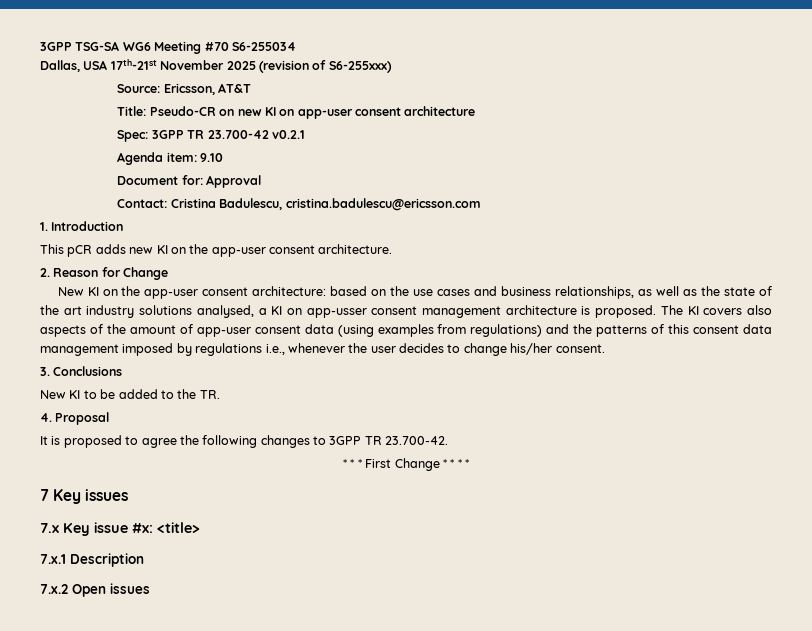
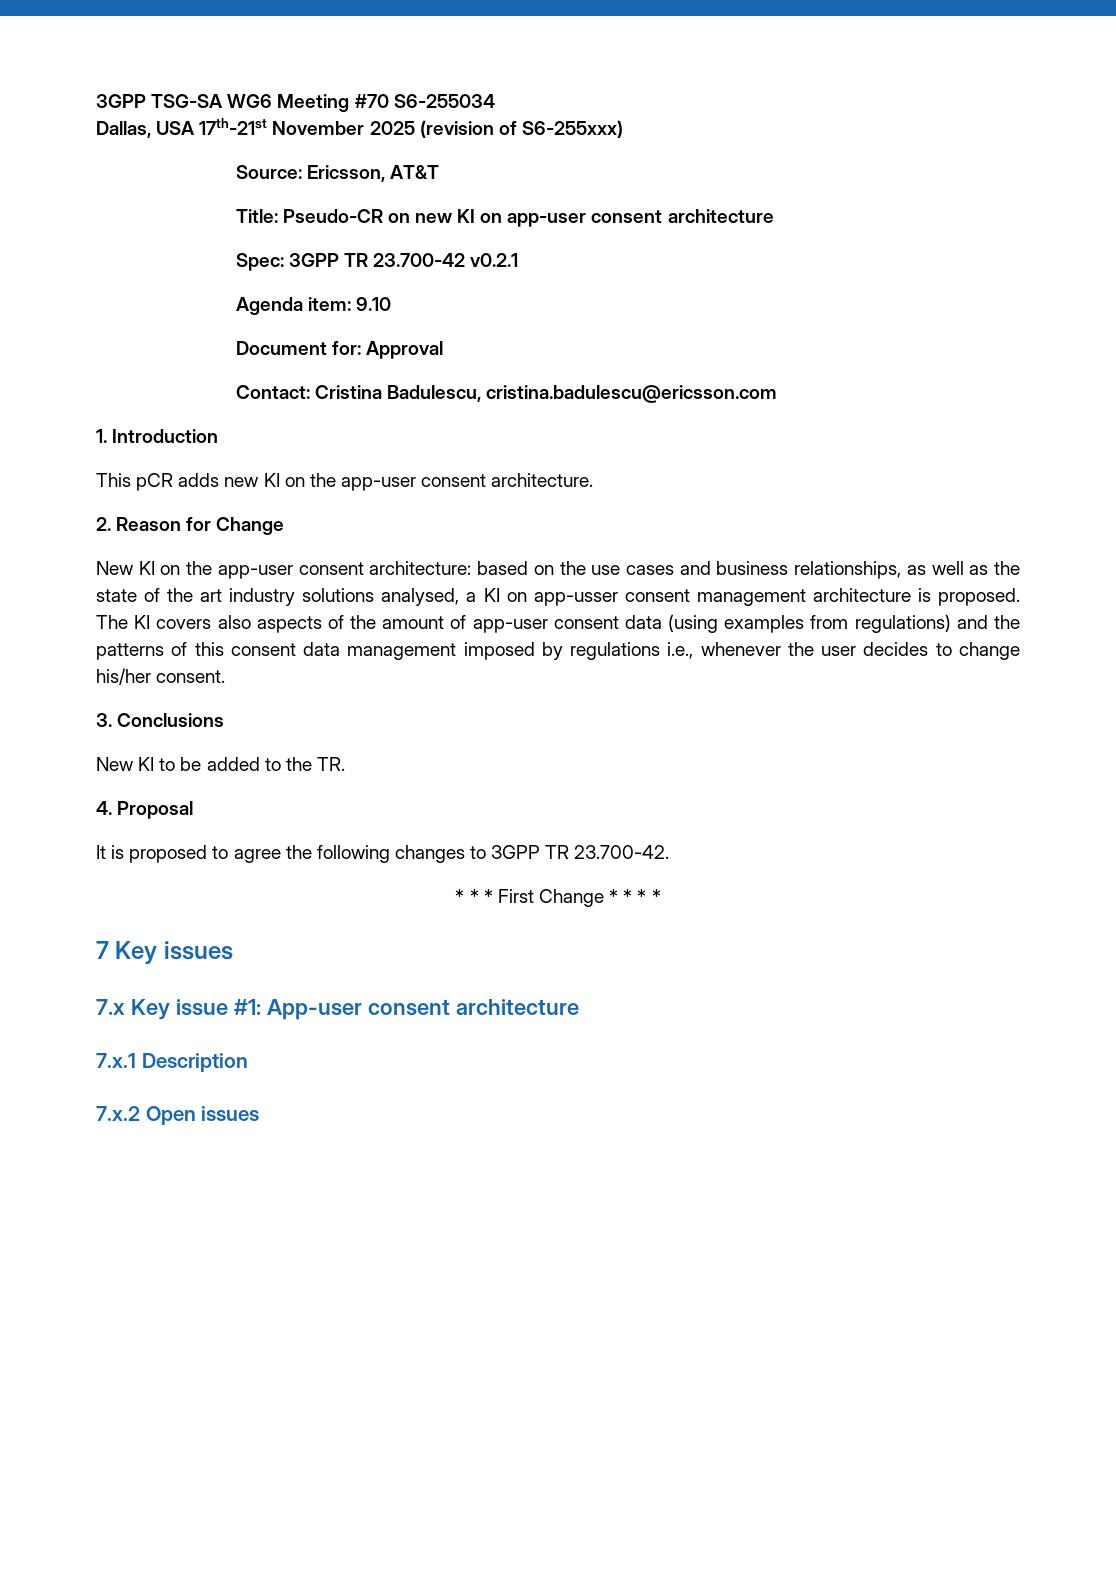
[132,522,200,533] #x: <title> -> [233,999,579,1020] #1: App-user consent architecture

